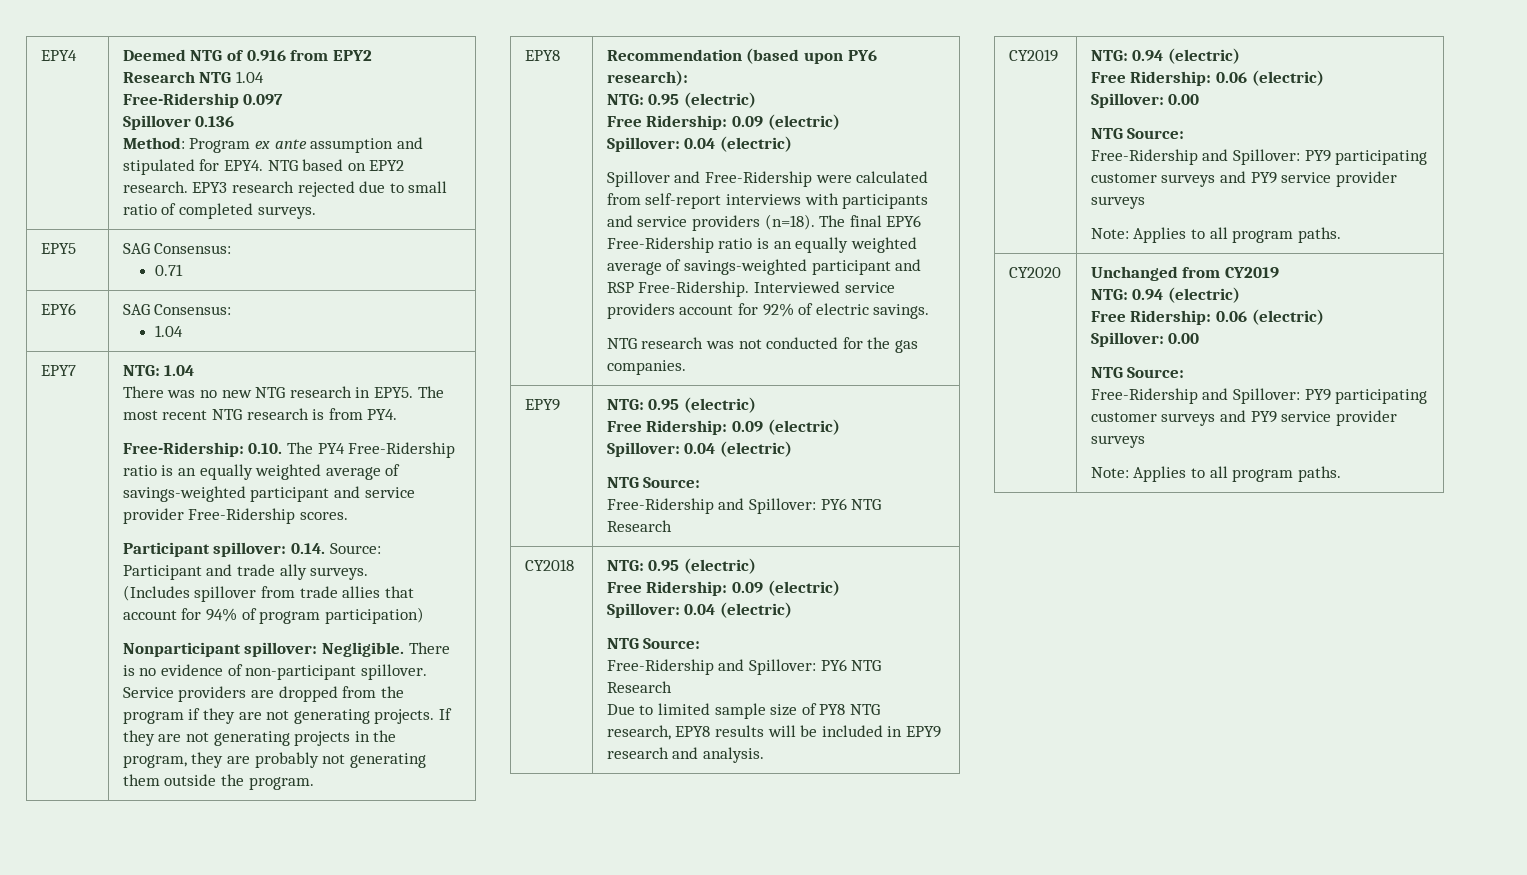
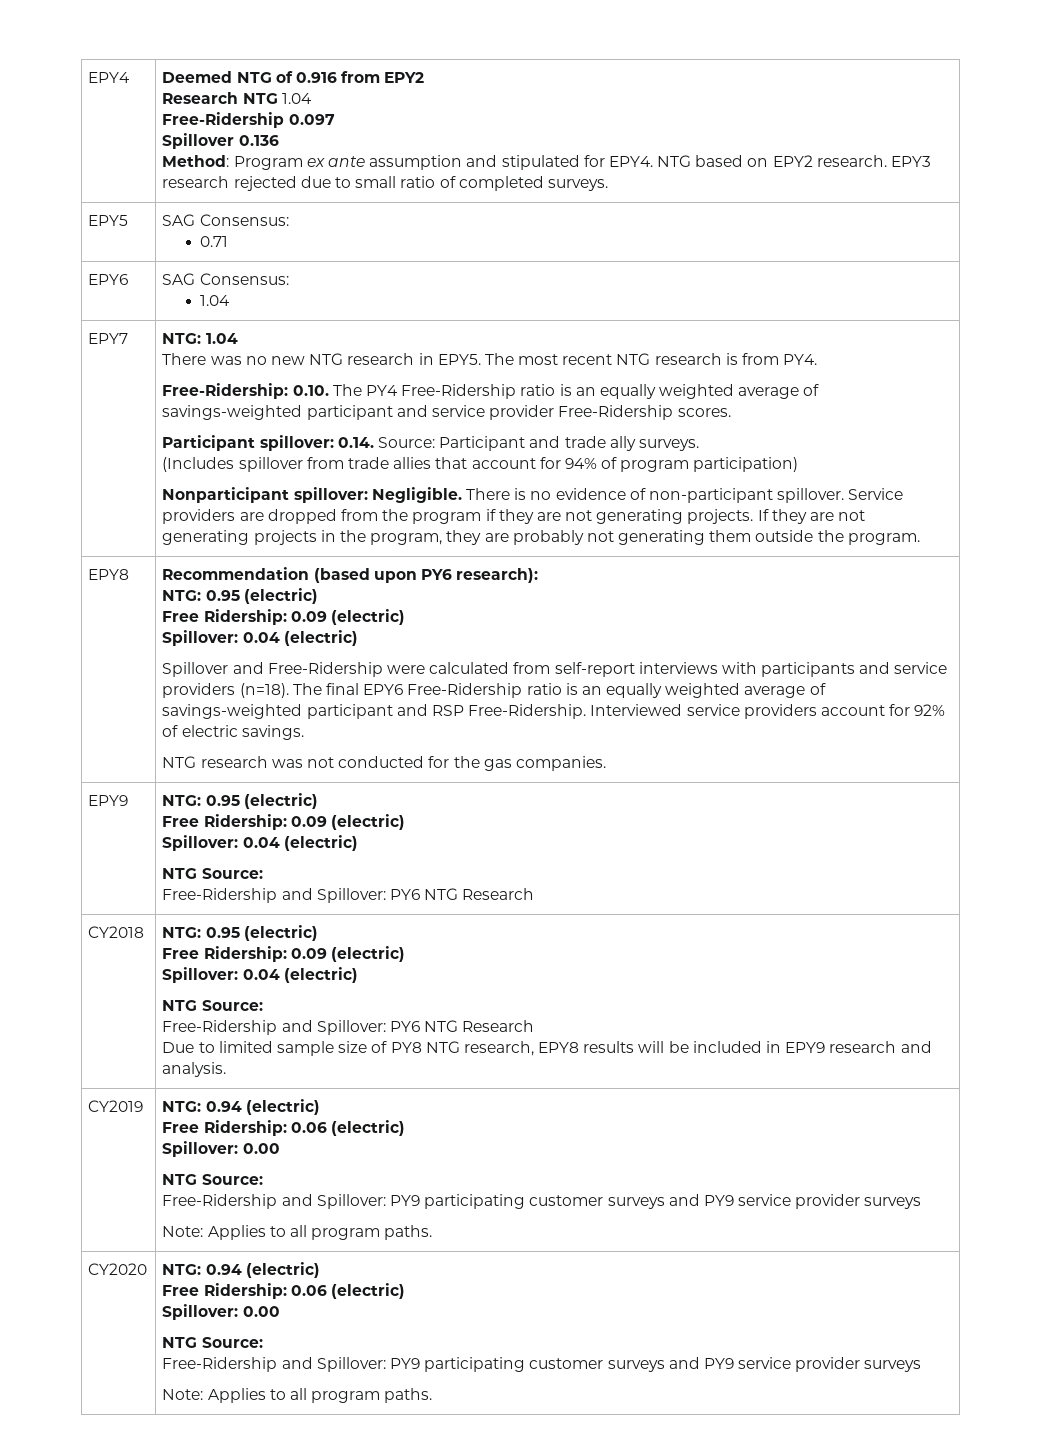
[1090,266,1280,281] Unchanged from CY2019 // -> (148, 1269) none

